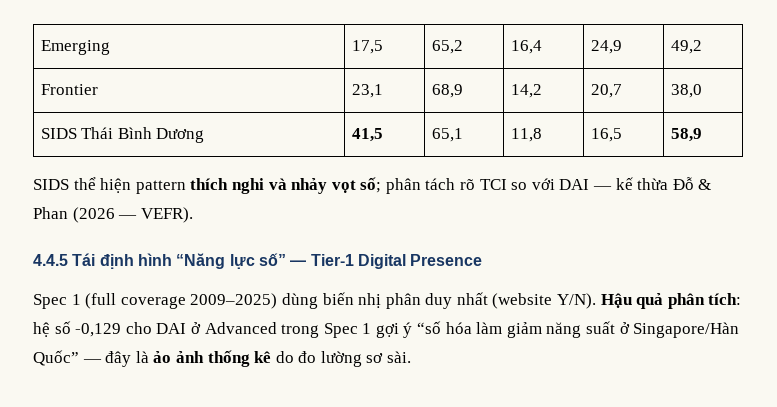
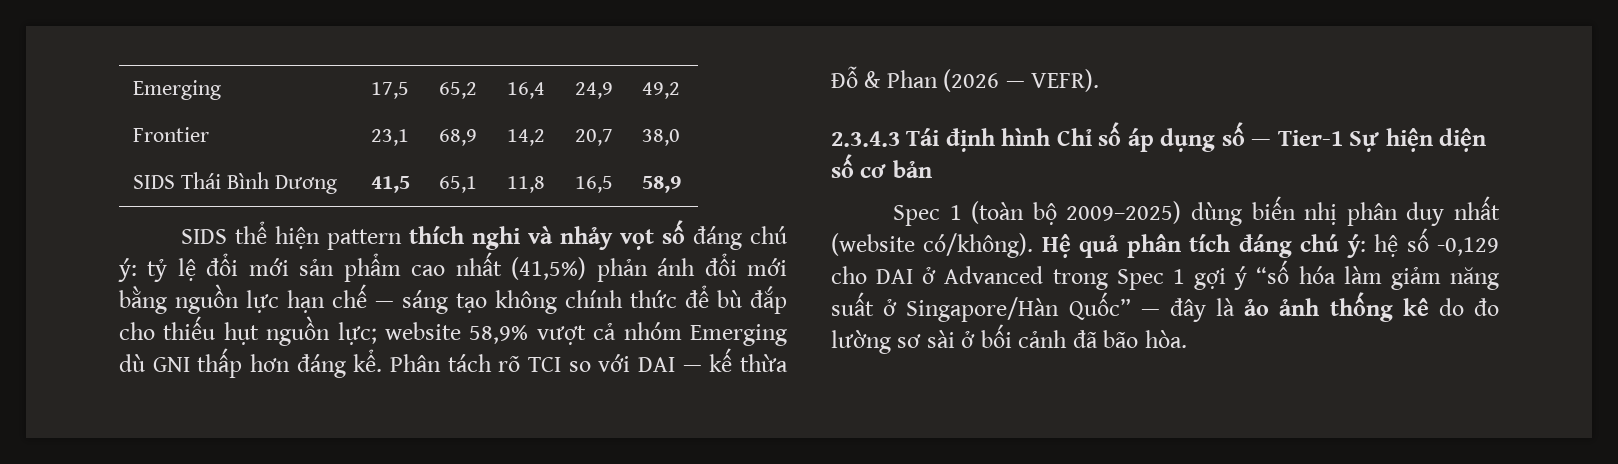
[360,177,421,194] số; phân -> [661,220,787,250] [118,252,787,282] [119,284,787,314] [119,316,787,346] [119,348,441,378] số đáng chú ý: tỷ lệ đổi mới sản phẩm cao nhất (41,5%) phản ánh đổi mới bằng nguồn lực hạn chế — sáng tạo không chính thức để bù đắp cho thiếu hụt nguồn lực; website 58,9% vượt cả nhóm Emerging dù GNI thấp hơn đáng kể. Phân
[33,254,68,266] 4.4.5 -> [831,131,900,147] 2.3.4.3
[176,253,483,269] [33,293,186,309] “Năng lực số” — Tier-1 Digital Presence // Spec 1 (full coverage -> [1056,122,1487,152] [831,154,932,178] [892,201,1057,226] Chỉ số áp dụng số — Tier-1 Sự hiện diện số cơ bản // Spec 1 (toàn bộ
[557,293,742,309] Y/N). Hậu quả phân tích: -> [923,233,1366,258] có/không). Hệ quả phân tích đáng chú ý:
[387,351,412,363] sài. -> [926,324,1187,348] sài ở bối cảnh đã bão hòa.

